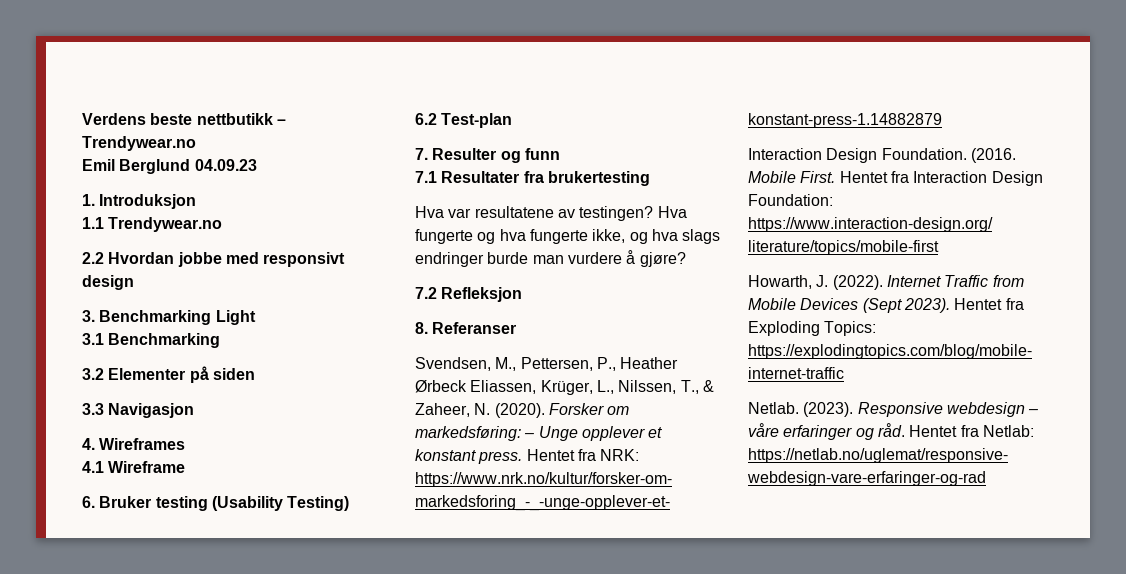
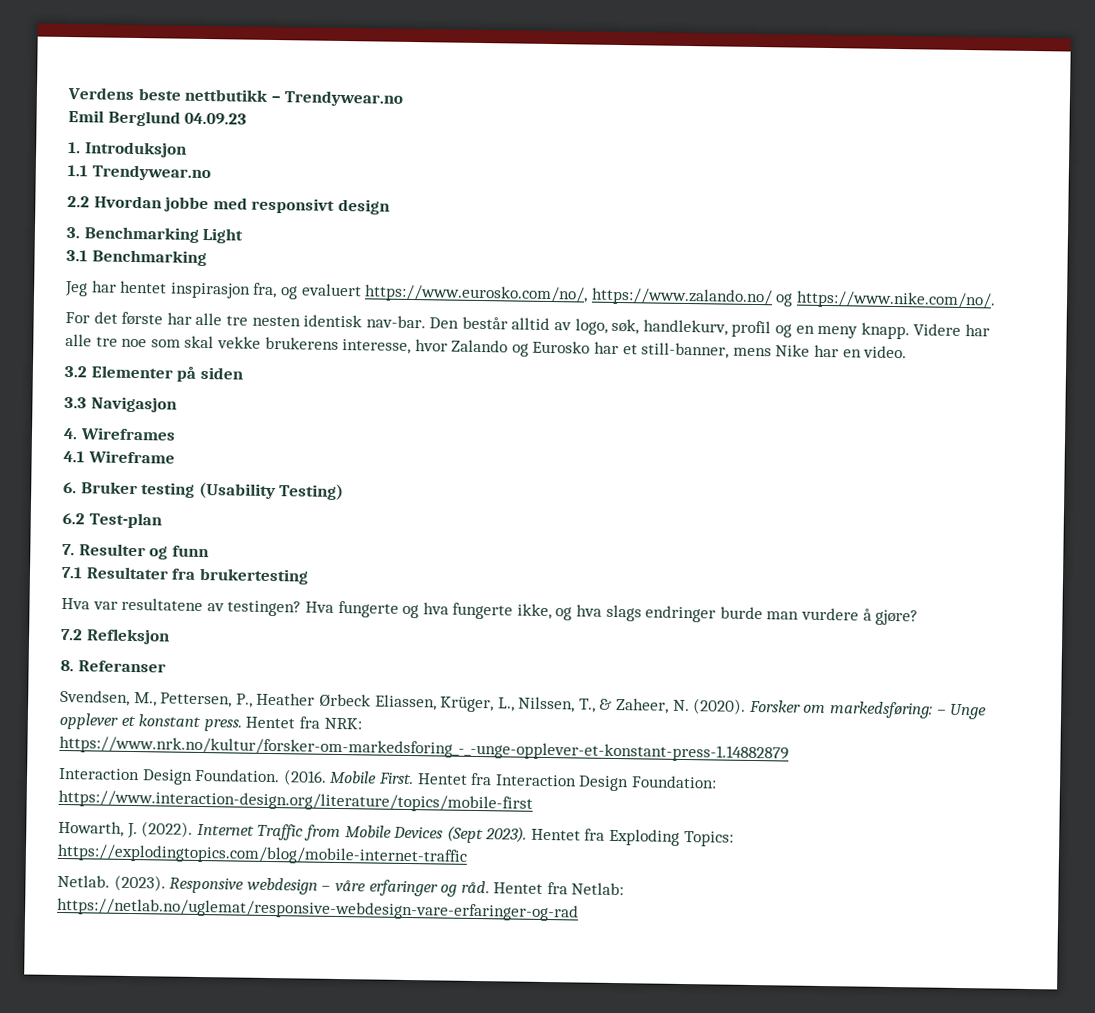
(221, 340) none -> [64,280,996,310] [65,311,990,340] [65,333,908,359] // Jeg har hentet inspirasjon fra, og evaluert https://www.eurosko.com/no/, https://www.zalando.no/ og https://www.nike.com/no/. // For det første har alle tre nesten identisk nav-bar. Den består alltid av logo, søk, handlekurv, profil og en meny knapp. Videre har alle tre noe som skal vekke brukerens interesse, hvor Zalando og Eurosko har et still-banner, mens Nike har en video.

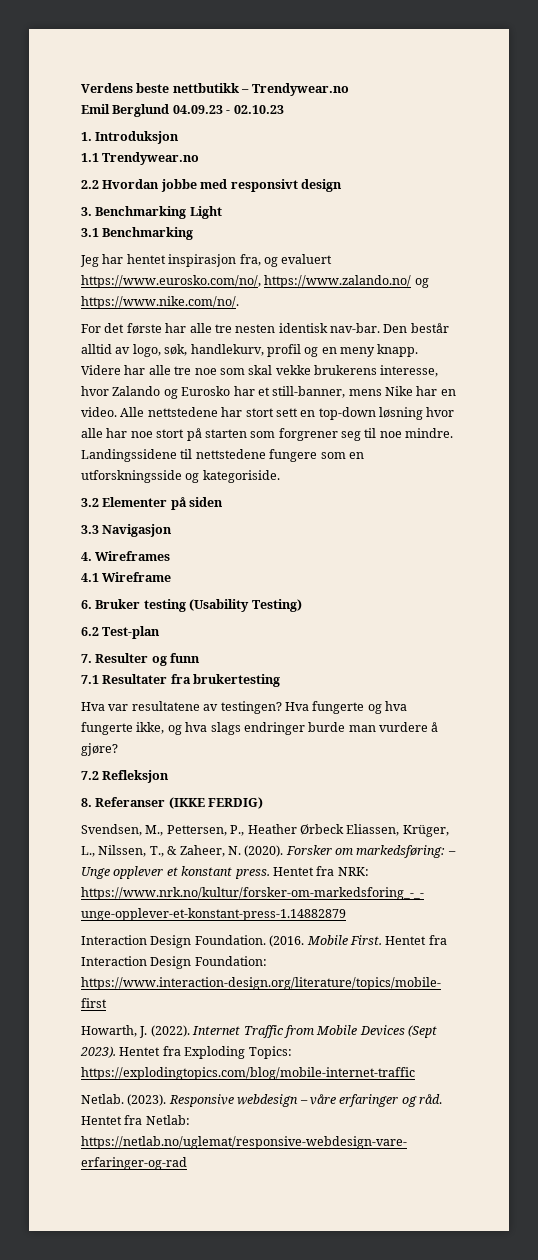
(248, 118) none -> [226,105,284,114] - 02.10.23
(908, 352) none -> [120,407,455,420] [81,428,454,441] [81,449,364,462] [81,470,280,483] Alle nettstedene har stort sett en top-down løsning hvor alle har noe stort på starten som forgrener seg til noe mindre. Landingssidene til nettstedene fungere som en utforskningsside og kategoriside.
(166, 666) none -> [168,797,264,809] (IKKE FERDIG)

